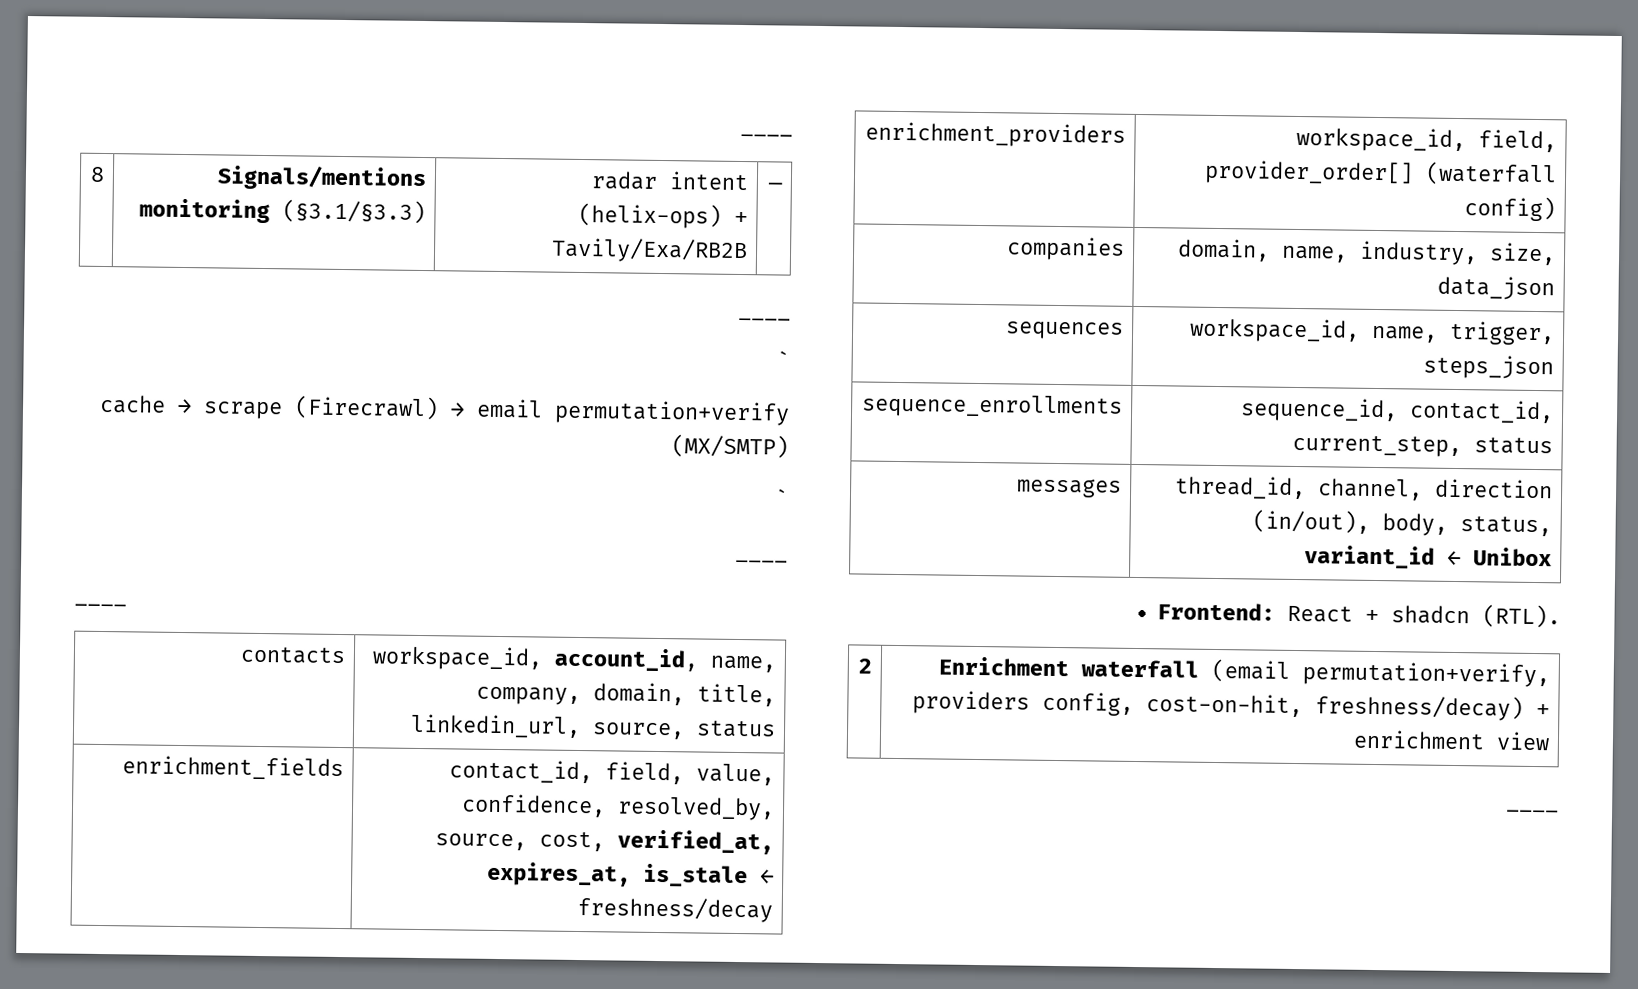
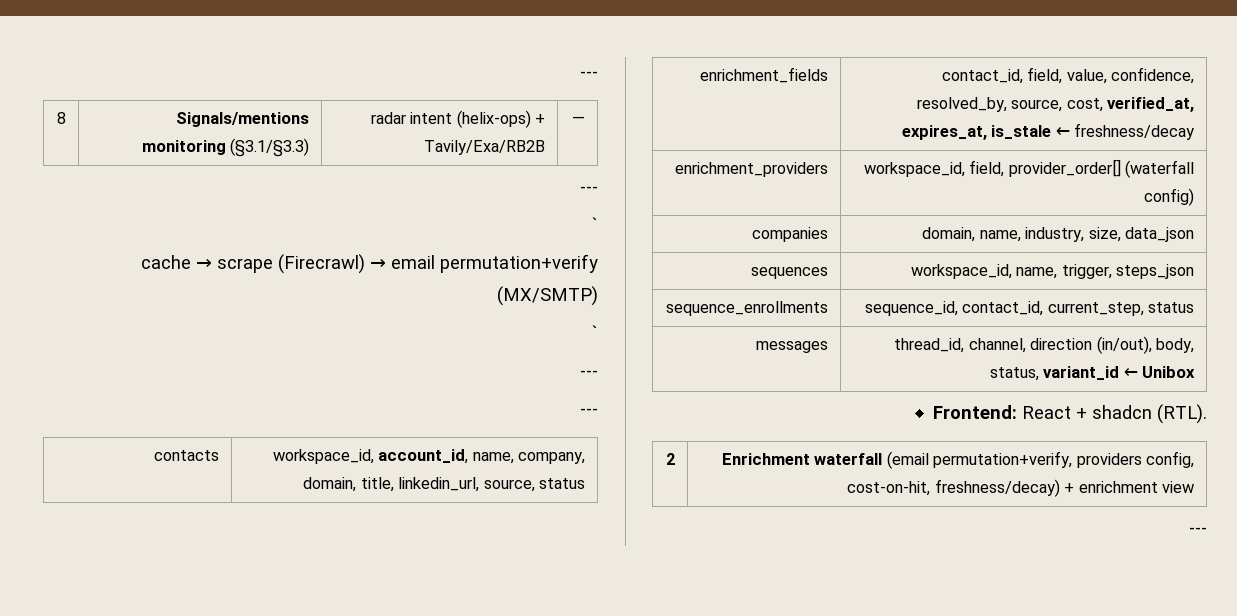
[740,131,793,137] ____ -> [580,71,598,78] ---
[738,315,791,321] ____ -> [580,186,598,193] ---
[735,557,788,563] [74,601,127,607] ____ // ____ -> [580,370,598,377] [580,408,598,415] --- // ---
[1506,807,1559,813] ____ -> [1189,527,1207,534] ---

